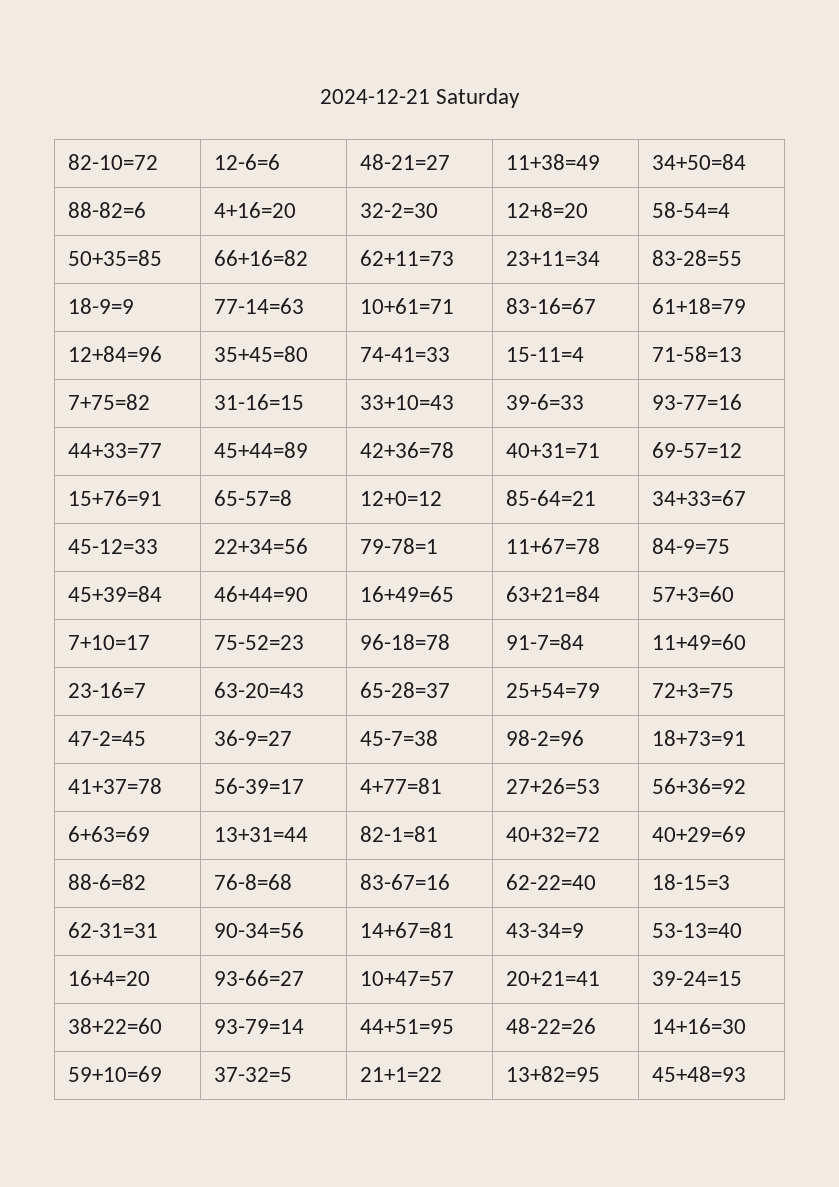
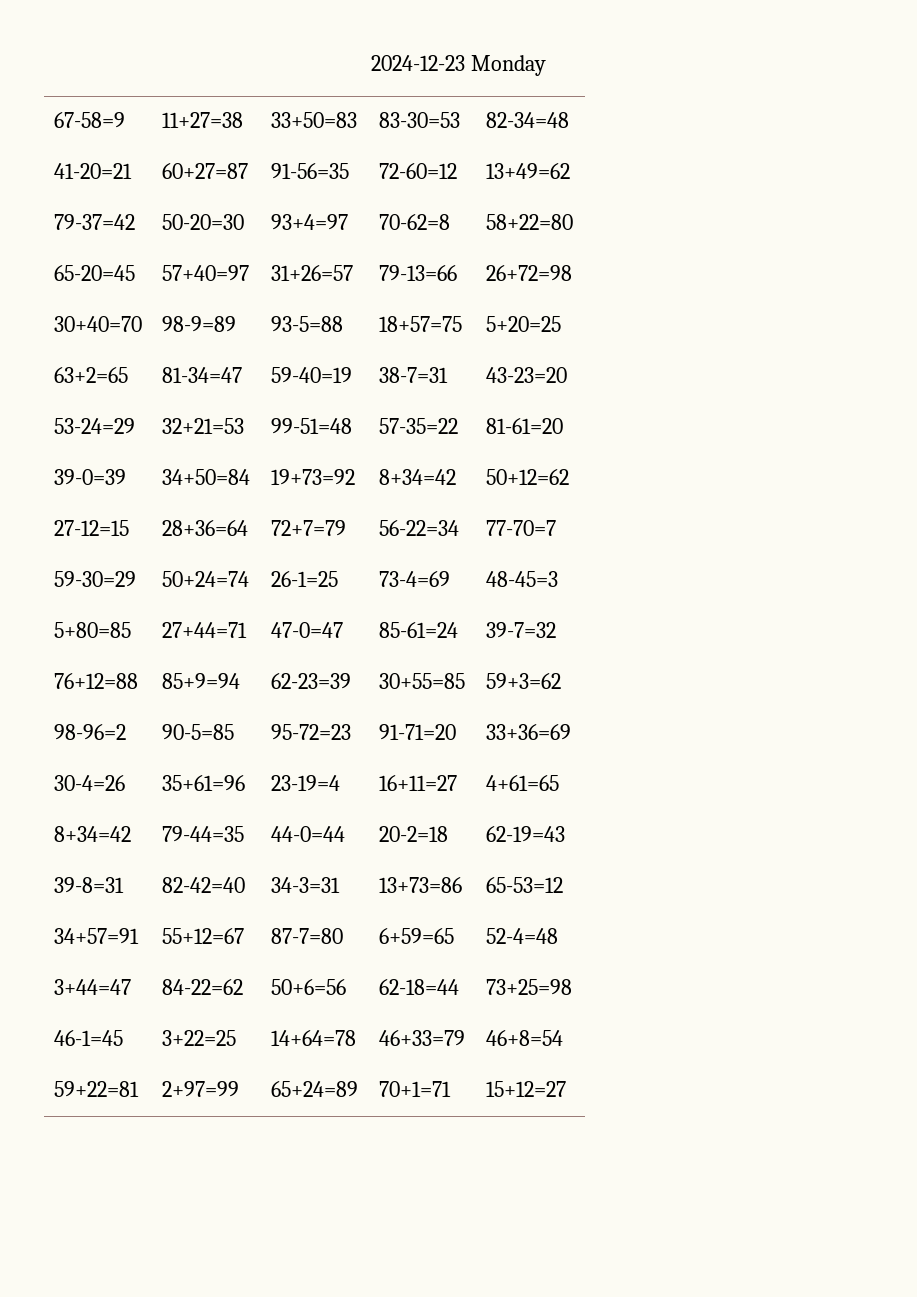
[319,88,521,108] [68,154,159,170] [214,154,281,170] [360,154,451,170] [506,154,601,170] [652,154,747,170] [68,202,147,218] [214,202,297,218] [360,203,439,218] [506,202,589,218] [652,202,731,218] [68,250,163,266] [214,250,309,266] [360,250,455,266] [506,251,601,266] [652,250,743,266] [68,298,135,314] [214,298,305,314] [360,298,455,314] [506,298,597,314] [652,298,747,314] [68,346,163,362] [214,346,309,362] [360,347,451,362] [506,347,585,362] [652,346,743,362] [68,394,151,410] [214,394,305,410] [360,395,455,410] [506,394,585,410] [652,394,743,410] [68,443,163,458] [214,442,309,458] [360,442,455,458] [506,443,601,458] [652,442,743,458] [68,490,163,506] [214,490,293,506] [360,491,443,506] [506,490,597,506] [652,490,747,506] [68,539,159,554] [214,538,309,554] [360,538,439,554] [506,538,601,554] [652,538,731,554] [68,586,163,602] [214,586,309,602] [360,586,455,602] [506,586,601,602] [652,586,735,602] [68,635,151,650] [214,635,305,650] [360,634,451,650] [506,634,585,650] [652,634,747,650] [68,682,147,698] [214,682,305,698] [360,682,451,698] [506,683,601,698] [652,683,735,698] [68,731,147,746] [214,730,293,746] [360,730,439,746] [506,730,585,746] [652,730,747,746] [68,778,163,794] [214,778,305,794] [360,778,443,794] [506,778,601,794] [652,778,747,794] [68,826,151,842] [214,827,309,842] [360,826,439,842] [506,827,601,842] [652,826,747,842] [68,874,147,890] [214,874,293,890] [360,874,451,890] [506,874,597,890] [652,874,731,890] [68,922,159,938] [214,922,305,938] [360,922,455,938] [506,923,585,938] [652,923,743,938] [68,970,151,986] [214,970,305,986] [360,971,455,986] [506,971,601,986] [652,971,743,986] [68,1018,163,1034] [214,1019,305,1034] [360,1019,455,1034] [506,1018,597,1034] [652,1018,747,1034] [68,1066,163,1082] [214,1067,293,1082] [360,1067,443,1082] [506,1066,601,1082] [652,1066,747,1082] 2024-12-21 Saturday // 82-10=72 | 12-6=6 | 48-21=27 | 11+38=49 | 34+50=84 // 88-82=6 | 4+16=20 | 32-2=30 | 12+8=20 | 58-54=4 // 50+35=85 | 66+16=82 | 62+11=73 | 23+11=34 | 83-28=55 // 18-9=9 | 77-14=63 | 10+61=71 | 83-16=67 | 61+18=79 // 12+84=96 | 35+45=80 | 74-41=33 | 15-11=4 | 71-58=13 // 7+75=82 | 31-16=15 | 33+10=43 | 39-6=33 | 93-77=16 // 44+33=77 | 45+44=89 | 42+36=78 | 40+31=71 | 69-57=12 // 15+76=91 | 65-57=8 | 12+0=12 | 85-64=21 | 34+33=67 // 45-12=33 | 22+34=56 | 79-78=1 | 11+67=78 | 84-9=75 // 45+39=84 | 46+44=90 | 16+49=65 | 63+21=84 | 57+3=60 // 7+10=17 | 75-52=23 | 96-18=78 | 91-7=84 | 11+49=60 // 23-16=7 | 63-20=43 | 65-28=37 | 25+54=79 | 72+3=75 // 47-2=45 | 36-9=27 | 45-7=38 | 98-2=96 | 18+73=91 // 41+37=78 | 56-39=17 | 4+77=81 | 27+26=53 | 56+36=92 // 6+63=69 | 13+31=44 | 82-1=81 | 40+32=72 | 40+29=69 // 88-6=82 | 76-8=68 | 83-67=16 | 62-22=40 | 18-15=3 // 62-31=31 | 90-34=56 | 14+67=81 | 43-34=9 | 53-13=40 // 16+4=20 | 93-66=27 | 10+47=57 | 20+21=41 | 39-24=15 // 38+22=60 | 93-79=14 | 44+51=95 | 48-22=26 | 14+16=30 // 59+10=69 | 37-32=5 | 21+1=22 | 13+82=95 | 45+48=93 -> [371,55,546,76] [53,112,125,128] [161,112,243,128] [270,112,357,128] [378,112,460,128] [485,112,569,128] [53,163,132,179] [161,163,248,179] [270,163,349,179] [378,163,457,179] [485,163,570,179] [53,214,135,230] [161,214,244,230] [270,214,348,230] [378,214,450,230] [485,214,573,230] [53,265,135,281] [161,265,249,281] [270,265,353,281] [378,265,457,281] [485,265,572,281] [53,316,142,332] [161,316,236,332] [270,316,343,332] [378,316,462,332] [485,316,561,332] [53,367,128,383] [161,367,242,383] [270,367,352,383] [378,367,448,383] [485,367,567,383] [53,418,135,434] [161,418,244,434] [270,418,352,434] [378,418,458,434] [485,418,563,434] [53,469,126,485] [161,469,250,485] [270,469,355,485] [378,469,456,485] [485,469,569,485] [53,520,129,536] [161,520,248,536] [270,520,346,536] [378,520,459,536] [485,520,556,536] [53,571,136,587] [161,571,249,587] [270,571,338,587] [378,571,450,587] [485,571,558,587] [53,622,131,638] [161,622,247,638] [270,622,343,638] [378,622,458,638] [485,622,556,638] [53,673,138,689] [161,673,240,689] [270,673,351,689] [378,673,465,689] [485,673,561,689] [53,724,126,740] [161,724,234,740] [270,724,351,740] [378,724,456,740] [485,724,571,740] [53,775,125,791] [161,775,245,791] [270,775,340,791] [378,775,457,791] [485,775,559,791] [53,826,131,842] [161,826,244,842] [270,826,345,842] [378,826,448,842] [485,826,565,842] [53,877,124,893] [161,877,245,893] [270,877,340,893] [378,877,462,893] [485,877,563,893] [53,928,139,944] [161,928,244,944] [270,928,343,944] [378,928,454,944] [485,928,558,944] [53,979,131,995] [161,979,243,995] [270,979,346,995] [378,979,459,995] [485,979,572,995] [53,1030,123,1046] [161,1030,236,1046] [270,1030,356,1046] [378,1030,465,1046] [485,1030,563,1046] [53,1081,139,1097] [161,1081,239,1097] [270,1081,358,1097] [378,1081,451,1097] [485,1081,566,1097] 2024-12-23 Monday // 67-58=9 | 11+27=38 | 33+50=83 | 83-30=53 | 82-34=48 // 41-20=21 | 60+27=87 | 91-56=35 | 72-60=12 | 13+49=62 // 79-37=42 | 50-20=30 | 93+4=97 | 70-62=8 | 58+22=80 // 65-20=45 | 57+40=97 | 31+26=57 | 79-13=66 | 26+72=98 // 30+40=70 | 98-9=89 | 93-5=88 | 18+57=75 | 5+20=25 // 63+2=65 | 81-34=47 | 59-40=19 | 38-7=31 | 43-23=20 // 53-24=29 | 32+21=53 | 99-51=48 | 57-35=22 | 81-61=20 // 39-0=39 | 34+50=84 | 19+73=92 | 8+34=42 | 50+12=62 // 27-12=15 | 28+36=64 | 72+7=79 | 56-22=34 | 77-70=7 // 59-30=29 | 50+24=74 | 26-1=25 | 73-4=69 | 48-45=3 // 5+80=85 | 27+44=71 | 47-0=47 | 85-61=24 | 39-7=32 // 76+12=88 | 85+9=94 | 62-23=39 | 30+55=85 | 59+3=62 // 98-96=2 | 90-5=85 | 95-72=23 | 91-71=20 | 33+36=69 // 30-4=26 | 35+61=96 | 23-19=4 | 16+11=27 | 4+61=65 // 8+34=42 | 79-44=35 | 44-0=44 | 20-2=18 | 62-19=43 // 39-8=31 | 82-42=40 | 34-3=31 | 13+73=86 | 65-53=12 // 34+57=91 | 55+12=67 | 87-7=80 | 6+59=65 | 52-4=48 // 3+44=47 | 84-22=62 | 50+6=56 | 62-18=44 | 73+25=98 // 46-1=45 | 3+22=25 | 14+64=78 | 46+33=79 | 46+8=54 // 59+22=81 | 2+97=99 | 65+24=89 | 70+1=71 | 15+12=27

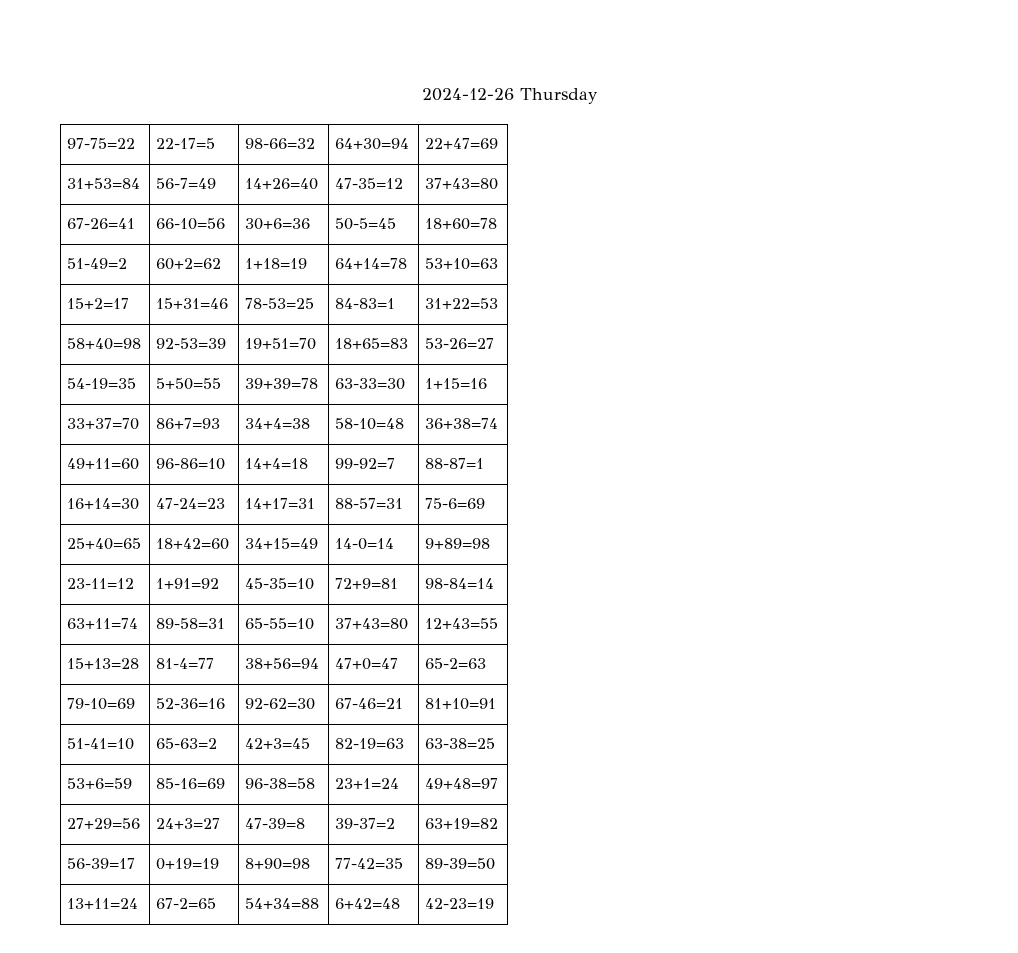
[371,55,546,76] [53,112,125,128] [161,112,243,128] [270,112,357,128] [378,112,460,128] [485,112,569,128] [53,163,132,179] [161,163,248,179] [270,163,349,179] [378,163,457,179] [485,163,570,179] [53,214,135,230] [161,214,244,230] [270,214,348,230] [378,214,450,230] [485,214,573,230] [53,265,135,281] [161,265,249,281] [270,265,353,281] [378,265,457,281] [485,265,572,281] [53,316,142,332] [161,316,236,332] [270,316,343,332] [378,316,462,332] [485,316,561,332] [53,367,128,383] [161,367,242,383] [270,367,352,383] [378,367,448,383] [485,367,567,383] [53,418,135,434] [161,418,244,434] [270,418,352,434] [378,418,458,434] [485,418,563,434] [53,469,126,485] [161,469,250,485] [270,469,355,485] [378,469,456,485] [485,469,569,485] [53,520,129,536] [161,520,248,536] [270,520,346,536] [378,520,459,536] [485,520,556,536] [53,571,136,587] [161,571,249,587] [270,571,338,587] [378,571,450,587] [485,571,558,587] [53,622,131,638] [161,622,247,638] [270,622,343,638] [378,622,458,638] [485,622,556,638] [53,673,138,689] [161,673,240,689] [270,673,351,689] [378,673,465,689] [485,673,561,689] [53,724,126,740] [161,724,234,740] [270,724,351,740] [378,724,456,740] [485,724,571,740] [53,775,125,791] [161,775,245,791] [270,775,340,791] [378,775,457,791] [485,775,559,791] [53,826,131,842] [161,826,244,842] [270,826,345,842] [378,826,448,842] [485,826,565,842] [53,877,124,893] [161,877,245,893] [270,877,340,893] [378,877,462,893] [485,877,563,893] [53,928,139,944] [161,928,244,944] [270,928,343,944] [378,928,454,944] [485,928,558,944] [53,979,131,995] [161,979,243,995] [270,979,346,995] [378,979,459,995] [485,979,572,995] [53,1030,123,1046] [161,1030,236,1046] [270,1030,356,1046] [378,1030,465,1046] [485,1030,563,1046] [53,1081,139,1097] [161,1081,239,1097] [270,1081,358,1097] [378,1081,451,1097] [485,1081,566,1097] 2024-12-23 Monday // 67-58=9 | 11+27=38 | 33+50=83 | 83-30=53 | 82-34=48 // 41-20=21 | 60+27=87 | 91-56=35 | 72-60=12 | 13+49=62 // 79-37=42 | 50-20=30 | 93+4=97 | 70-62=8 | 58+22=80 // 65-20=45 | 57+40=97 | 31+26=57 | 79-13=66 | 26+72=98 // 30+40=70 | 98-9=89 | 93-5=88 | 18+57=75 | 5+20=25 // 63+2=65 | 81-34=47 | 59-40=19 | 38-7=31 | 43-23=20 // 53-24=29 | 32+21=53 | 99-51=48 | 57-35=22 | 81-61=20 // 39-0=39 | 34+50=84 | 19+73=92 | 8+34=42 | 50+12=62 // 27-12=15 | 28+36=64 | 72+7=79 | 56-22=34 | 77-70=7 // 59-30=29 | 50+24=74 | 26-1=25 | 73-4=69 | 48-45=3 // 5+80=85 | 27+44=71 | 47-0=47 | 85-61=24 | 39-7=32 // 76+12=88 | 85+9=94 | 62-23=39 | 30+55=85 | 59+3=62 // 98-96=2 | 90-5=85 | 95-72=23 | 91-71=20 | 33+36=69 // 30-4=26 | 35+61=96 | 23-19=4 | 16+11=27 | 4+61=65 // 8+34=42 | 79-44=35 | 44-0=44 | 20-2=18 | 62-19=43 // 39-8=31 | 82-42=40 | 34-3=31 | 13+73=86 | 65-53=12 // 34+57=91 | 55+12=67 | 87-7=80 | 6+59=65 | 52-4=48 // 3+44=47 | 84-22=62 | 50+6=56 | 62-18=44 | 73+25=98 // 46-1=45 | 3+22=25 | 14+64=78 | 46+33=79 | 46+8=54 // 59+22=81 | 2+97=99 | 65+24=89 | 70+1=71 | 15+12=27 -> [421,88,598,104] [67,138,136,149] [156,138,216,149] [245,138,316,149] [335,138,410,150] [425,138,499,149] [67,178,141,189] [156,178,217,189] [245,178,319,190] [335,178,404,189] [425,178,499,190] [67,218,136,229] [156,218,226,230] [245,218,311,230] [335,218,397,230] [425,218,498,230] [67,258,128,269] [156,258,222,270] [245,258,308,269] [335,258,408,269] [425,258,499,270] [67,298,130,309] [156,298,229,309] [245,298,315,309] [335,298,396,309] [425,298,499,309] [67,338,142,350] [156,338,227,349] [245,338,317,350] [335,338,409,349] [425,338,495,349] [67,378,137,389] [156,378,222,390] [245,378,319,389] [335,378,406,390] [425,378,488,389] [67,418,140,430] [156,418,221,429] [245,418,311,429] [335,418,405,430] [425,418,499,429] [67,458,140,470] [156,458,226,470] [245,458,309,469] [335,458,396,469] [425,458,485,469] [67,498,140,510] [156,498,226,509] [245,498,316,509] [335,498,404,509] [425,498,486,509] [67,538,142,550] [156,538,230,550] [245,538,319,549] [335,538,395,550] [425,538,491,549] [67,578,135,589] [156,578,220,589] [245,578,315,590] [335,578,399,589] [425,578,495,589] [67,618,139,629] [156,618,226,629] [245,618,315,630] [335,618,409,630] [425,618,499,629] [67,658,140,669] [156,658,215,669] [245,658,320,669] [335,658,399,670] [425,658,487,669] [67,698,136,710] [156,698,226,709] [245,698,316,710] [335,698,404,709] [425,698,497,710] [67,738,135,750] [156,738,218,749] [245,738,311,749] [335,738,405,749] [425,738,496,749] [67,778,133,789] [156,778,226,789] [245,778,316,789] [335,778,400,789] [425,778,499,789] [67,818,141,829] [156,818,221,829] [245,818,306,829] [335,818,396,829] [425,818,499,829] [67,858,136,869] [156,858,220,870] [245,858,311,870] [335,858,404,869] [425,858,496,870] [67,898,139,909] [156,898,217,909] [245,898,320,909] [335,898,401,909] [425,898,495,909] 2024-12-26 Thursday // 97-75=22 | 22-17=5 | 98-66=32 | 64+30=94 | 22+47=69 // 31+53=84 | 56-7=49 | 14+26=40 | 47-35=12 | 37+43=80 // 67-26=41 | 66-10=56 | 30+6=36 | 50-5=45 | 18+60=78 // 51-49=2 | 60+2=62 | 1+18=19 | 64+14=78 | 53+10=63 // 15+2=17 | 15+31=46 | 78-53=25 | 84-83=1 | 31+22=53 // 58+40=98 | 92-53=39 | 19+51=70 | 18+65=83 | 53-26=27 // 54-19=35 | 5+50=55 | 39+39=78 | 63-33=30 | 1+15=16 // 33+37=70 | 86+7=93 | 34+4=38 | 58-10=48 | 36+38=74 // 49+11=60 | 96-86=10 | 14+4=18 | 99-92=7 | 88-87=1 // 16+14=30 | 47-24=23 | 14+17=31 | 88-57=31 | 75-6=69 // 25+40=65 | 18+42=60 | 34+15=49 | 14-0=14 | 9+89=98 // 23-11=12 | 1+91=92 | 45-35=10 | 72+9=81 | 98-84=14 // 63+11=74 | 89-58=31 | 65-55=10 | 37+43=80 | 12+43=55 // 15+13=28 | 81-4=77 | 38+56=94 | 47+0=47 | 65-2=63 // 79-10=69 | 52-36=16 | 92-62=30 | 67-46=21 | 81+10=91 // 51-41=10 | 65-63=2 | 42+3=45 | 82-19=63 | 63-38=25 // 53+6=59 | 85-16=69 | 96-38=58 | 23+1=24 | 49+48=97 // 27+29=56 | 24+3=27 | 47-39=8 | 39-37=2 | 63+19=82 // 56-39=17 | 0+19=19 | 8+90=98 | 77-42=35 | 89-39=50 // 13+11=24 | 67-2=65 | 54+34=88 | 6+42=48 | 42-23=19

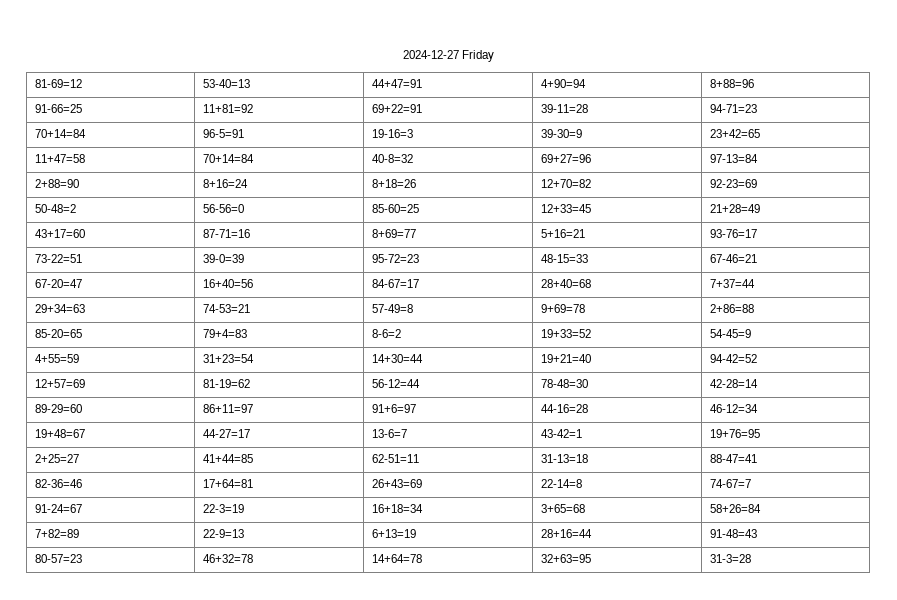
[421,88,598,104] [67,138,136,149] [156,138,216,149] [245,138,316,149] [335,138,410,150] [425,138,499,149] [67,178,141,189] [156,178,217,189] [245,178,319,190] [335,178,404,189] [425,178,499,190] [67,218,136,229] [156,218,226,230] [245,218,311,230] [335,218,397,230] [425,218,498,230] [67,258,128,269] [156,258,222,270] [245,258,308,269] [335,258,408,269] [425,258,499,270] [67,298,130,309] [156,298,229,309] [245,298,315,309] [335,298,396,309] [425,298,499,309] [67,338,142,350] [156,338,227,349] [245,338,317,350] [335,338,409,349] [425,338,495,349] [67,378,137,389] [156,378,222,390] [245,378,319,389] [335,378,406,390] [425,378,488,389] [67,418,140,430] [156,418,221,429] [245,418,311,429] [335,418,405,430] [425,418,499,429] [67,458,140,470] [156,458,226,470] [245,458,309,469] [335,458,396,469] [425,458,485,469] [67,498,140,510] [156,498,226,509] [245,498,316,509] [335,498,404,509] [425,498,486,509] [67,538,142,550] [156,538,230,550] [245,538,319,549] [335,538,395,550] [425,538,491,549] [67,578,135,589] [156,578,220,589] [245,578,315,590] [335,578,399,589] [425,578,495,589] [67,618,139,629] [156,618,226,629] [245,618,315,630] [335,618,409,630] [425,618,499,629] [67,658,140,669] [156,658,215,669] [245,658,320,669] [335,658,399,670] [425,658,487,669] [67,698,136,710] [156,698,226,709] [245,698,316,710] [335,698,404,709] [425,698,497,710] [67,738,135,750] [156,738,218,749] [245,738,311,749] [335,738,405,749] [425,738,496,749] [67,778,133,789] [156,778,226,789] [245,778,316,789] [335,778,400,789] [425,778,499,789] [67,818,141,829] [156,818,221,829] [245,818,306,829] [335,818,396,829] [425,818,499,829] [67,858,136,869] [156,858,220,870] [245,858,311,870] [335,858,404,869] [425,858,496,870] [67,898,139,909] [156,898,217,909] [245,898,320,909] [335,898,401,909] [425,898,495,909] 2024-12-26 Thursday // 97-75=22 | 22-17=5 | 98-66=32 | 64+30=94 | 22+47=69 // 31+53=84 | 56-7=49 | 14+26=40 | 47-35=12 | 37+43=80 // 67-26=41 | 66-10=56 | 30+6=36 | 50-5=45 | 18+60=78 // 51-49=2 | 60+2=62 | 1+18=19 | 64+14=78 | 53+10=63 // 15+2=17 | 15+31=46 | 78-53=25 | 84-83=1 | 31+22=53 // 58+40=98 | 92-53=39 | 19+51=70 | 18+65=83 | 53-26=27 // 54-19=35 | 5+50=55 | 39+39=78 | 63-33=30 | 1+15=16 // 33+37=70 | 86+7=93 | 34+4=38 | 58-10=48 | 36+38=74 // 49+11=60 | 96-86=10 | 14+4=18 | 99-92=7 | 88-87=1 // 16+14=30 | 47-24=23 | 14+17=31 | 88-57=31 | 75-6=69 // 25+40=65 | 18+42=60 | 34+15=49 | 14-0=14 | 9+89=98 // 23-11=12 | 1+91=92 | 45-35=10 | 72+9=81 | 98-84=14 // 63+11=74 | 89-58=31 | 65-55=10 | 37+43=80 | 12+43=55 // 15+13=28 | 81-4=77 | 38+56=94 | 47+0=47 | 65-2=63 // 79-10=69 | 52-36=16 | 92-62=30 | 67-46=21 | 81+10=91 // 51-41=10 | 65-63=2 | 42+3=45 | 82-19=63 | 63-38=25 // 53+6=59 | 85-16=69 | 96-38=58 | 23+1=24 | 49+48=97 // 27+29=56 | 24+3=27 | 47-39=8 | 39-37=2 | 63+19=82 // 56-39=17 | 0+19=19 | 8+90=98 | 77-42=35 | 89-39=50 // 13+11=24 | 67-2=65 | 54+34=88 | 6+42=48 | 42-23=19 -> [402,50,495,62] [34,79,82,88] [202,79,250,88] [371,79,422,88] [540,79,586,88] [709,79,754,88] [34,104,82,113] [202,104,253,113] [371,104,422,113] [540,104,588,113] [709,104,757,113] [34,129,86,138] [202,129,244,138] [371,129,413,138] [540,129,582,138] [709,129,760,138] [34,154,85,163] [202,154,254,163] [371,154,413,163] [540,154,591,163] [709,154,758,163] [34,179,79,188] [202,179,248,188] [371,179,416,188] [540,179,591,188] [709,179,757,188] [34,204,76,213] [202,204,244,213] [371,204,419,213] [540,204,591,213] [709,204,760,213] [34,229,85,238] [202,229,250,238] [371,229,416,238] [540,229,585,238] [709,229,757,238] [34,254,82,263] [202,254,244,263] [371,254,419,263] [540,254,588,263] [709,254,757,263] [34,279,82,288] [202,279,253,288] [371,279,419,288] [540,279,591,288] [709,279,755,288] [34,304,85,313] [202,304,250,313] [371,304,413,313] [540,304,585,313] [709,304,754,313] [34,329,82,338] [202,329,247,338] [371,329,401,338] [540,329,591,338] [709,329,751,338] [34,354,79,363] [202,354,254,363] [371,354,423,363] [540,354,591,363] [709,354,757,363] [34,379,85,388] [202,379,250,388] [371,379,420,388] [540,379,588,388] [709,379,758,388] [34,404,82,413] [202,404,253,413] [371,404,416,413] [540,404,588,413] [709,404,758,413] [34,429,85,438] [202,429,250,438] [371,429,407,438] [540,429,582,438] [709,429,760,438] [34,454,79,463] [202,454,253,463] [371,454,419,463] [540,454,588,463] [709,454,757,463] [34,479,82,488] [202,479,253,488] [371,479,422,488] [540,479,582,488] [709,479,751,488] [34,504,82,513] [202,504,244,513] [371,504,423,513] [540,504,585,513] [709,504,761,513] [34,529,79,538] [202,529,244,538] [371,529,416,538] [540,529,592,538] [709,529,757,538] [34,554,82,563] [202,554,253,563] [371,554,422,563] [540,554,591,563] [709,554,751,563] 2024-12-27 Friday // 81-69=12 | 53-40=13 | 44+47=91 | 4+90=94 | 8+88=96 // 91-66=25 | 11+81=92 | 69+22=91 | 39-11=28 | 94-71=23 // 70+14=84 | 96-5=91 | 19-16=3 | 39-30=9 | 23+42=65 // 11+47=58 | 70+14=84 | 40-8=32 | 69+27=96 | 97-13=84 // 2+88=90 | 8+16=24 | 8+18=26 | 12+70=82 | 92-23=69 // 50-48=2 | 56-56=0 | 85-60=25 | 12+33=45 | 21+28=49 // 43+17=60 | 87-71=16 | 8+69=77 | 5+16=21 | 93-76=17 // 73-22=51 | 39-0=39 | 95-72=23 | 48-15=33 | 67-46=21 // 67-20=47 | 16+40=56 | 84-67=17 | 28+40=68 | 7+37=44 // 29+34=63 | 74-53=21 | 57-49=8 | 9+69=78 | 2+86=88 // 85-20=65 | 79+4=83 | 8-6=2 | 19+33=52 | 54-45=9 // 4+55=59 | 31+23=54 | 14+30=44 | 19+21=40 | 94-42=52 // 12+57=69 | 81-19=62 | 56-12=44 | 78-48=30 | 42-28=14 // 89-29=60 | 86+11=97 | 91+6=97 | 44-16=28 | 46-12=34 // 19+48=67 | 44-27=17 | 13-6=7 | 43-42=1 | 19+76=95 // 2+25=27 | 41+44=85 | 62-51=11 | 31-13=18 | 88-47=41 // 82-36=46 | 17+64=81 | 26+43=69 | 22-14=8 | 74-67=7 // 91-24=67 | 22-3=19 | 16+18=34 | 3+65=68 | 58+26=84 // 7+82=89 | 22-9=13 | 6+13=19 | 28+16=44 | 91-48=43 // 80-57=23 | 46+32=78 | 14+64=78 | 32+63=95 | 31-3=28

